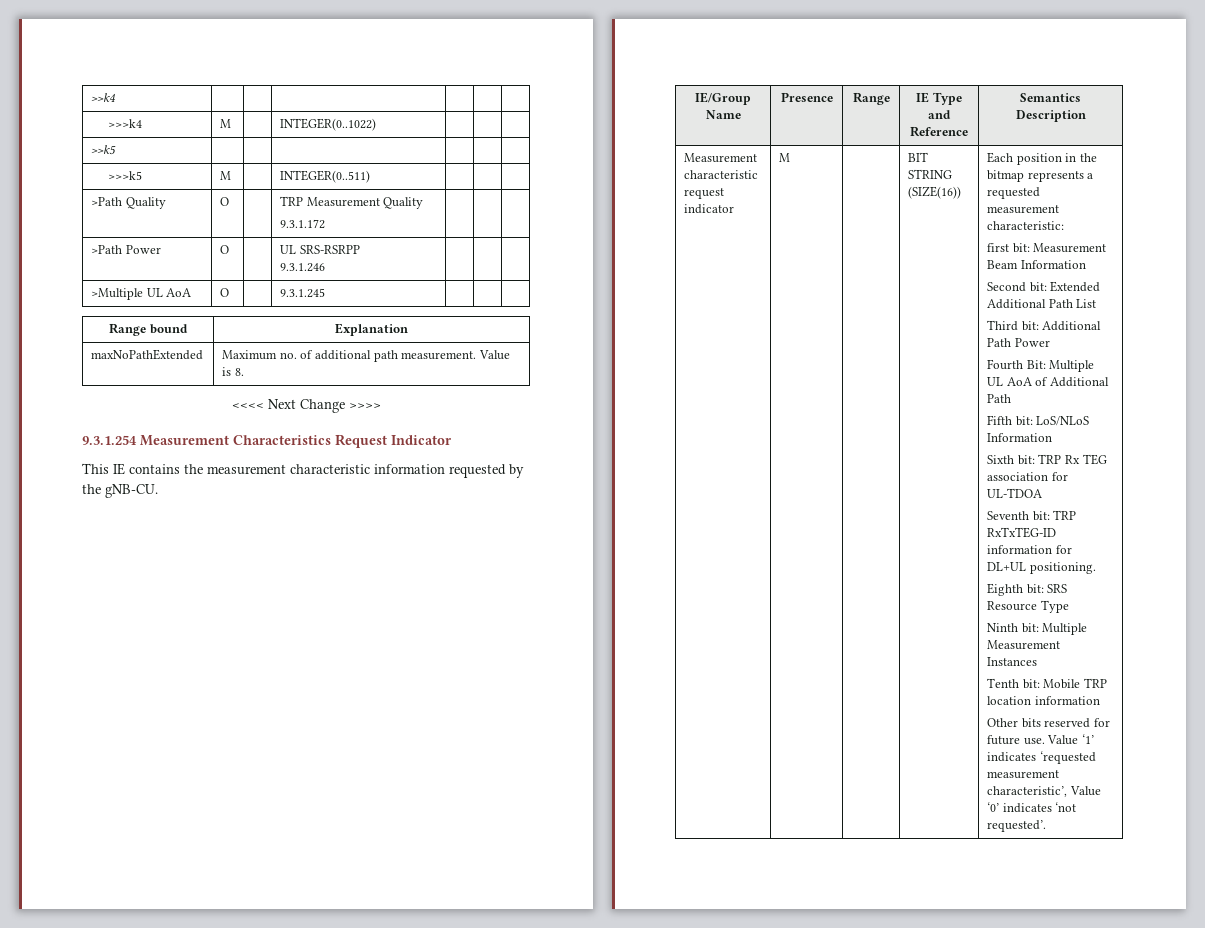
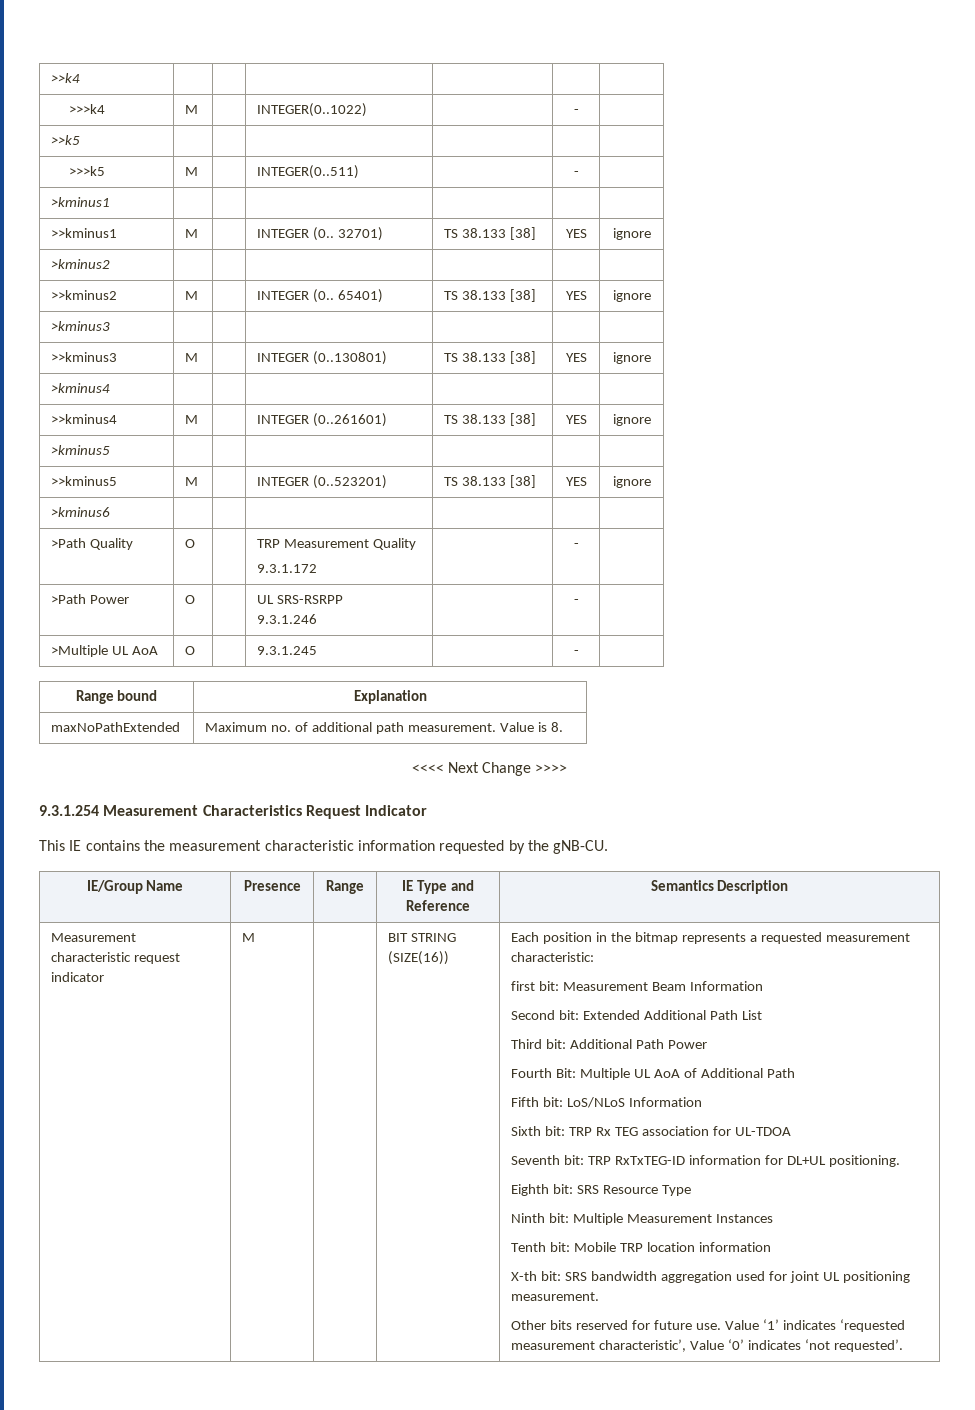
(377, 124) none -> [573,109,579,114] -
(371, 176) none -> [573,171,579,176] [51,197,111,207] [51,228,118,238] [185,229,199,238] [257,227,384,241] [444,227,537,240] [565,229,587,238] [612,228,651,240] [51,259,111,269] [51,290,118,300] [185,291,199,300] [257,289,384,303] [444,289,537,302] [565,291,587,300] [612,290,651,302] [51,321,111,331] [51,352,118,362] [185,353,199,362] [257,351,388,365] [444,351,537,364] [565,353,587,362] [612,352,651,364] [51,383,111,393] [51,414,118,424] [185,415,199,424] [257,413,388,427] [444,413,537,426] [565,415,587,424] [612,414,651,426] [51,445,111,455] [51,476,118,486] [185,477,199,486] [257,475,388,489] [444,475,537,488] [565,477,587,486] [612,476,651,488] [51,507,111,517] | - | // >kminus1 | | | | | | // >>kminus1 | M | | INTEGER (0.. 32701) | TS 38.133 [38] | YES | ignore // >kminus2 | | | | | | // >>kminus2 | M | | INTEGER (0.. 65401) | TS 38.133 [38] | YES | ignore // >kminus3 | | | | | | // >>kminus3 | M | | INTEGER (0..130801) | TS 38.133 [38] | YES | ignore // >kminus4 | | | | | | // >>kminus4 | M | | INTEGER (0..261601) | TS 38.133 [38] | YES | ignore // >kminus5 | | | | | | // >>kminus5 | M | | INTEGER (0..523201) | TS 38.133 [38] | YES | ignore // >kminus6 | | | |
(326, 224) none -> [573,543,579,548] -
(326, 267) none -> [573,599,579,604] -
(326, 293) none -> [573,650,579,655] -
(1100, 700) none -> [511,1271,910,1283] [511,1292,600,1301] // X-th bit: SRS bandwidth aggregation used for joint UL positioning measurement.

